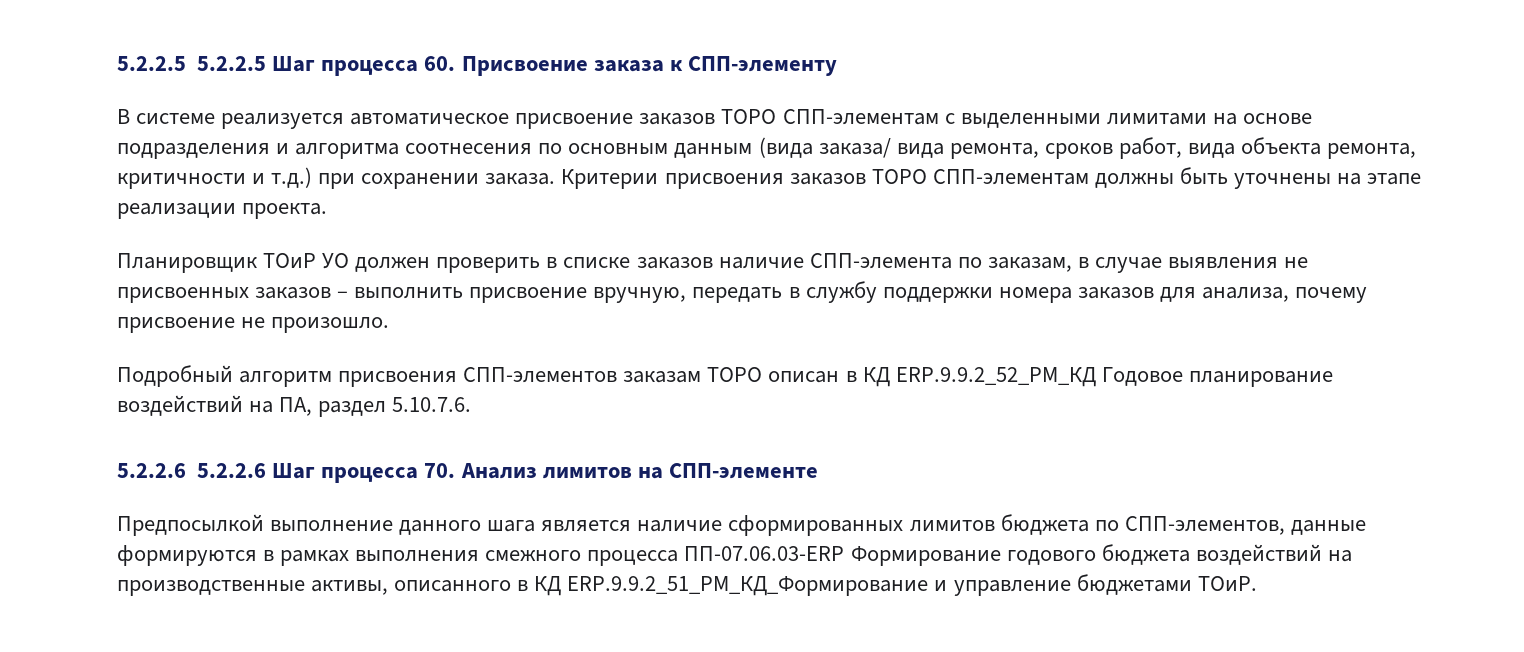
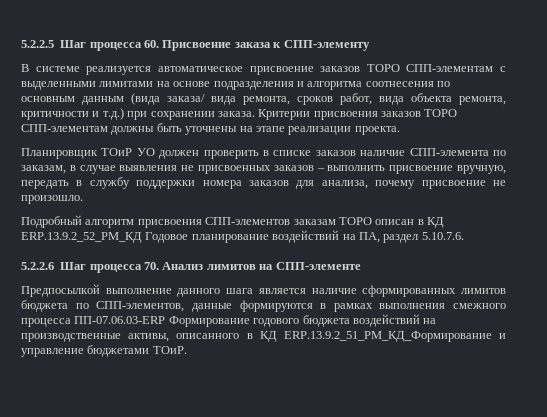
[117,56,267,71] 5.2.2.5 5.2.2.5 -> [21,40,54,48] 5.2.2.5
[895,367,1096,387] ERP.9.9.2_52_PM_КД -> [21,232,142,243] ERP.13.9.2_52_PM_КД
[197,463,267,478] 5.2.2.6 -> (54, 266) none
[567,576,929,596] ERP.9.9.2_51_PM_КД_Формирование -> [283,331,492,342] ERP.13.9.2_51_PM_КД_Формирование

